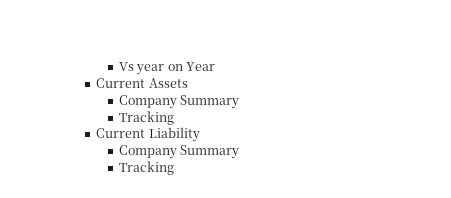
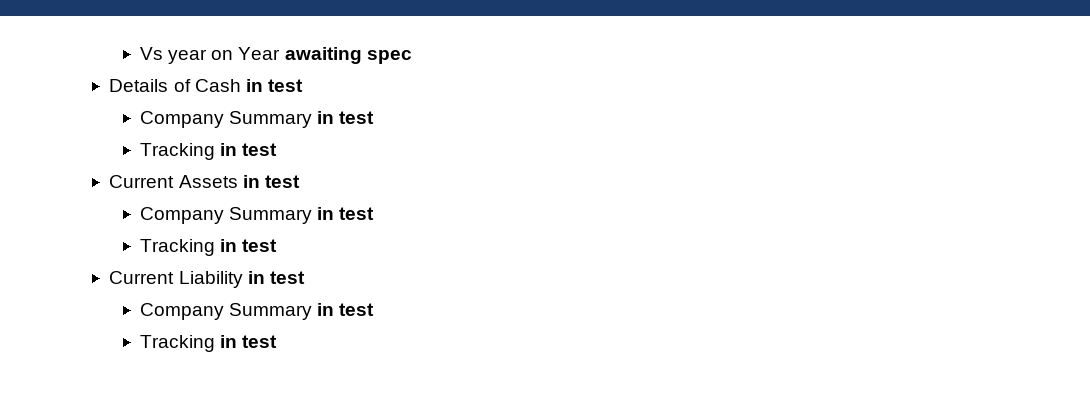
(215, 66) none -> [284,47,412,64] [109,79,303,92] [140,111,375,128] [140,143,278,160] awaiting spec // Details of Cash in test // Company Summary in test // Tracking in test
[118,95,240,109] [118,111,174,125] // Company Summary // Tracking -> [242,175,300,188] [140,207,375,224] [140,239,278,256] in test // Company Summary in test // Tracking in test
[118,145,240,159] [118,161,174,175] // Company Summary // Tracking -> [247,271,305,284] [140,303,375,320] [140,335,278,352] in test // Company Summary in test // Tracking in test

